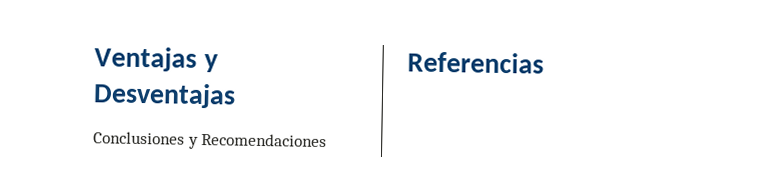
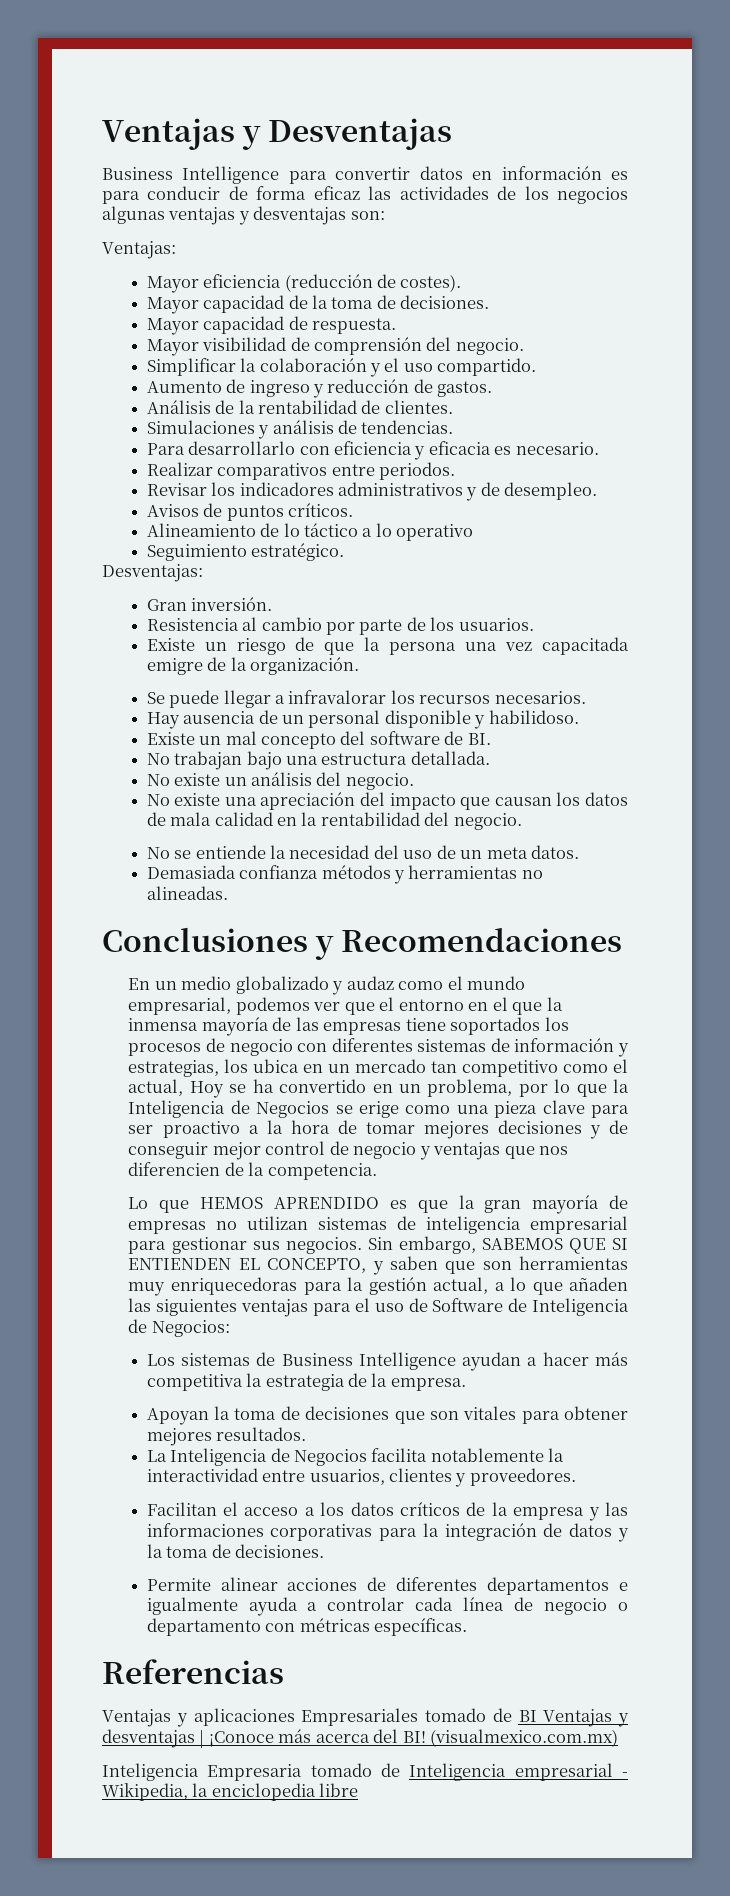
[93,131,328,149] [407,51,544,74] Conclusiones y Recomendaciones // Referencias -> [102,166,628,184] [102,186,629,204] [102,206,385,225] [102,241,176,259] [146,274,462,293] [146,295,490,314] [146,316,397,335] [146,337,524,356] [146,358,537,377] [146,379,493,398] [146,400,453,414] [146,420,454,439] [146,441,599,460] [146,462,456,480] [146,482,598,501] [146,503,354,521] [146,523,474,541] [146,543,345,561] [102,564,203,582] [146,597,273,611] [146,617,534,635] [146,637,630,655] [146,657,360,675] [146,690,586,708] [146,710,579,729] [146,731,491,749] [146,751,490,770] [146,772,414,790] [146,792,628,810] [146,812,522,830] [146,845,580,859] [146,865,543,884] [146,886,228,900] [102,927,623,960] [128,976,526,995] [128,997,563,1015] [128,1017,569,1036] [128,1038,629,1057] [128,1059,629,1077] [128,1079,630,1098] [128,1100,630,1118] [128,1120,628,1139] [128,1141,569,1160] [128,1162,377,1180] [128,1195,628,1214] [128,1216,628,1234] [128,1236,628,1254] [128,1256,628,1275] [128,1277,628,1296] [128,1298,629,1317] [128,1319,230,1337] [146,1352,628,1371] [146,1373,466,1391] [146,1406,628,1425] [146,1427,307,1446] [146,1448,565,1466] [146,1468,576,1487] [146,1502,629,1521] [146,1523,629,1542] [146,1544,325,1558] [146,1577,628,1595] [146,1597,628,1616] [146,1618,468,1636] [102,1659,284,1684] [102,1708,629,1727] [102,1729,619,1748] [102,1763,628,1781] [102,1783,359,1801] Business Intelligence para convertir datos en información es para conducir de forma eficaz las actividades de los negocios algunas ventajas y desventajas son: // Ventajas: // Mayor eficiencia (reducción de costes). // Mayor capacidad de la toma de decisiones. // Mayor capacidad de respuesta. // Mayor visibilidad de comprensión del negocio. // Simplificar la colaboración y el uso compartido. // Aumento de ingreso y reducción de gastos. // Análisis de la rentabilidad de clientes. // Simulaciones y análisis de tendencias. // Para desarrollarlo con eficiencia y eficacia es necesario. // Realizar comparativos entre periodos. // Revisar los indicadores administrativos y de desempleo. // Avisos de puntos críticos. // Alineamiento de lo táctico a lo operativo // Seguimiento estratégico. // Desventajas: // Gran inversión. // Resistencia al cambio por parte de los usuarios. // Existe un riesgo de que la persona una vez capacitada emigre de la organización. // Se puede llegar a infravalorar los recursos necesarios. // Hay ausencia de un personal disponible y habilidoso. // Existe un mal concepto del software de BI. // No trabajan bajo una estructura detallada. // No existe un análisis del negocio. // No existe una apreciación del impacto que causan los datos de mala calidad en la rentabilidad del negocio. // No se entiende la necesidad del uso de un meta datos. // Demasiada confianza métodos y herramientas no alineadas. // Conclusiones y Recomendaciones // En un medio globalizado y audaz como el mundo empresarial, podemos ver que el entorno en el que la inmensa mayoría de las empresas tiene soportados los procesos de negocio con diferentes sistemas de información y estrategias, los ubica en un mercado tan competitivo como el actual, Hoy se ha convertido en un problema, por lo que la Inteligencia de Negocios se erige como una pieza clave para ser proactivo a la hora de tomar mejores decisiones y de conseguir mejor control de negocio y ventajas que nos diferencien de la competencia. // Lo que HEMOS APRENDIDO es que la gran mayoría de empresas no utilizan sistemas de inteligencia empresarial para gestionar sus negocios. Sin embargo, SABEMOS QUE SI ENTIENDEN EL CONCEPTO, y saben que son herramientas muy enriquecedoras para la gestión actual, a lo que añaden las siguientes ventajas para el uso de Software de Inteligencia de Negocios: // Los sistemas de Business Intelligence ayudan a hacer más competitiva la estrategia de la empresa. // Apoyan la toma de decisiones que son vitales para obtener mejores resultados. // La Inteligencia de Negocios facilita notablemente la interactividad entre usuarios, clientes y proveedores. // Facilitan el acceso a los datos críticos de la empresa y las informaciones corporativas para la integración de datos y la toma de decisiones. // Permite alinear acciones de diferentes departamentos e igualmente ayuda a controlar cada línea de negocio o departamento con métricas específicas. // Referencias // Ventajas y aplicaciones Empresariales tomado de BI Ventajas y desventajas | ¡Conoce más acerca del BI! (visualmexico.com.mx) // Inteligencia Empresaria tomado de Inteligencia empresarial - Wikipedia, la enciclopedia libre

